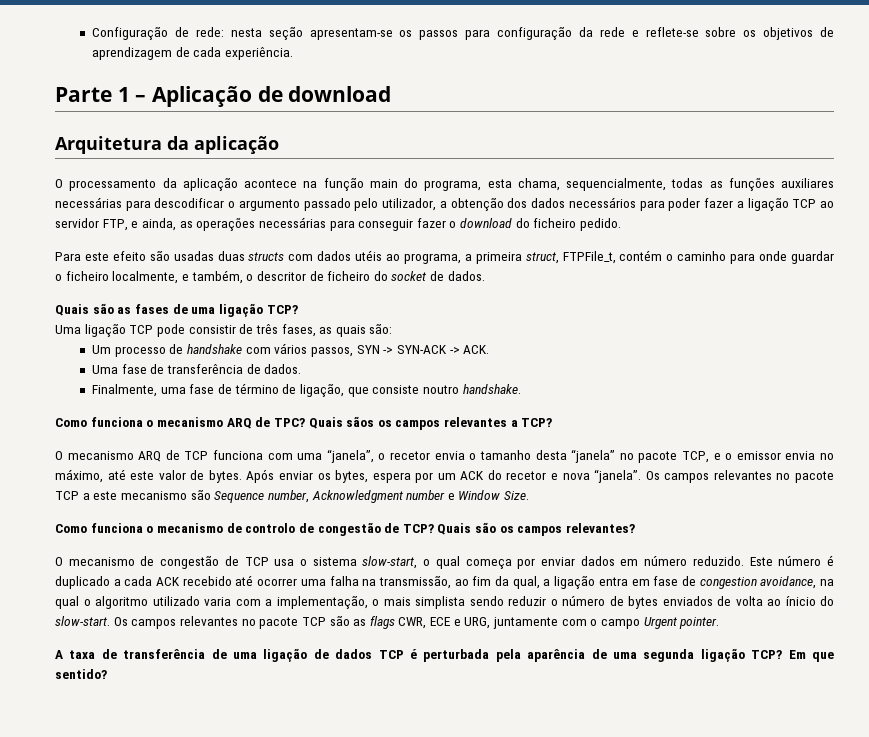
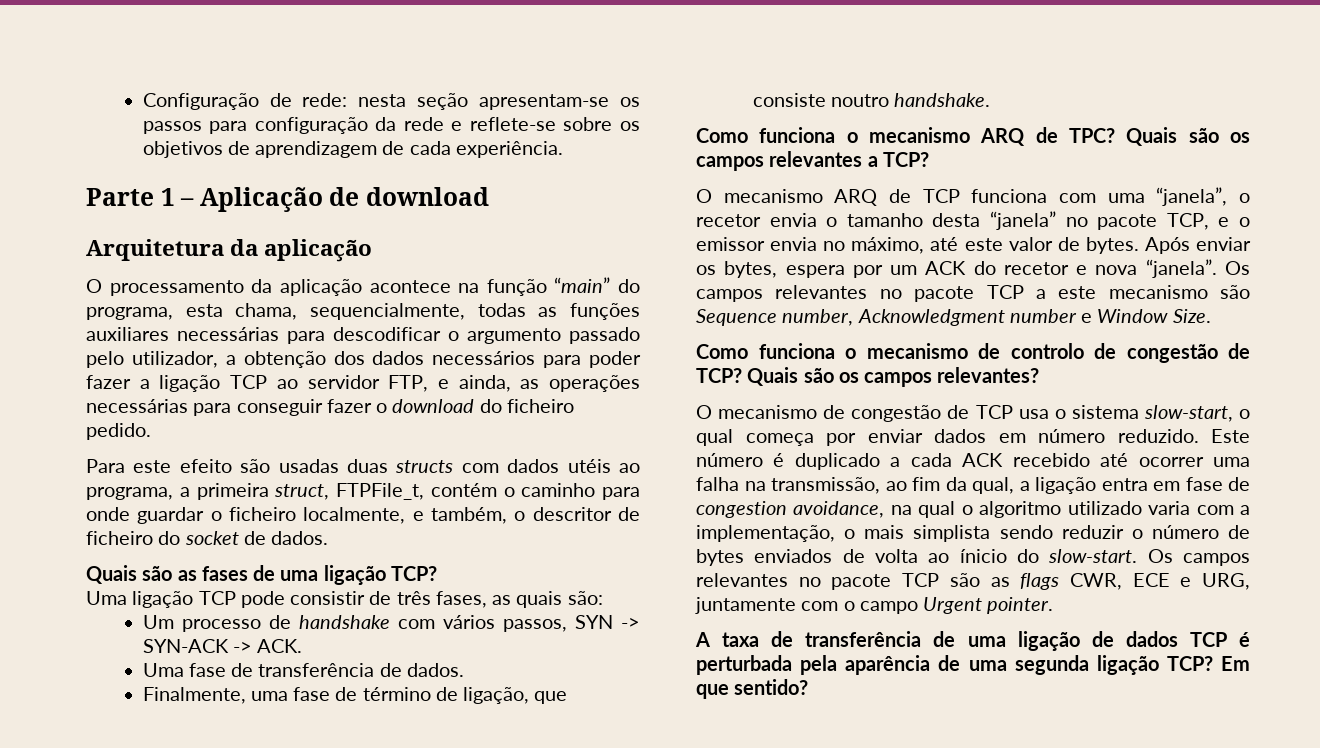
[369,179,398,188] main -> [554,277,611,293] “main”
[346,416,375,427] sãos -> [1188,128,1219,143] são

